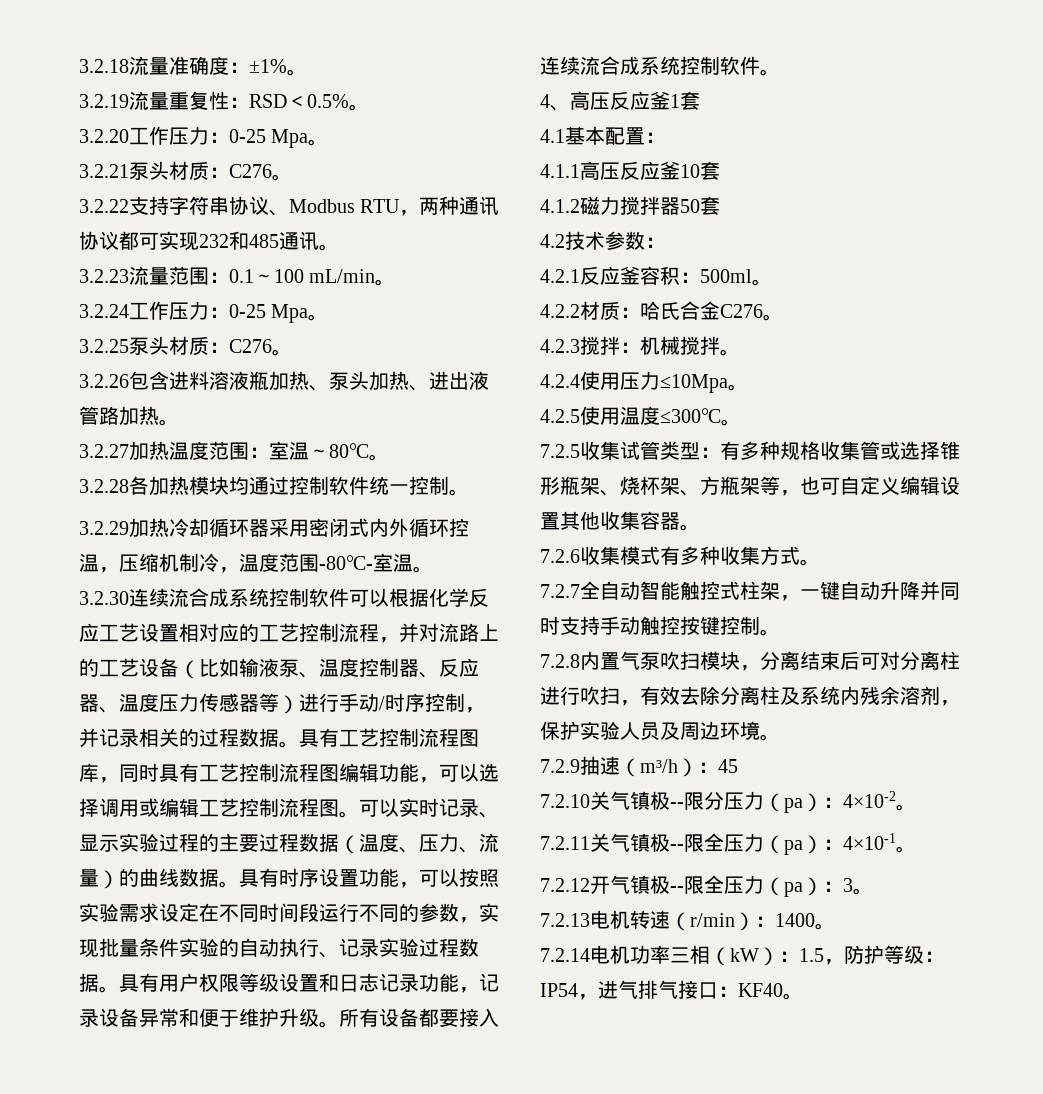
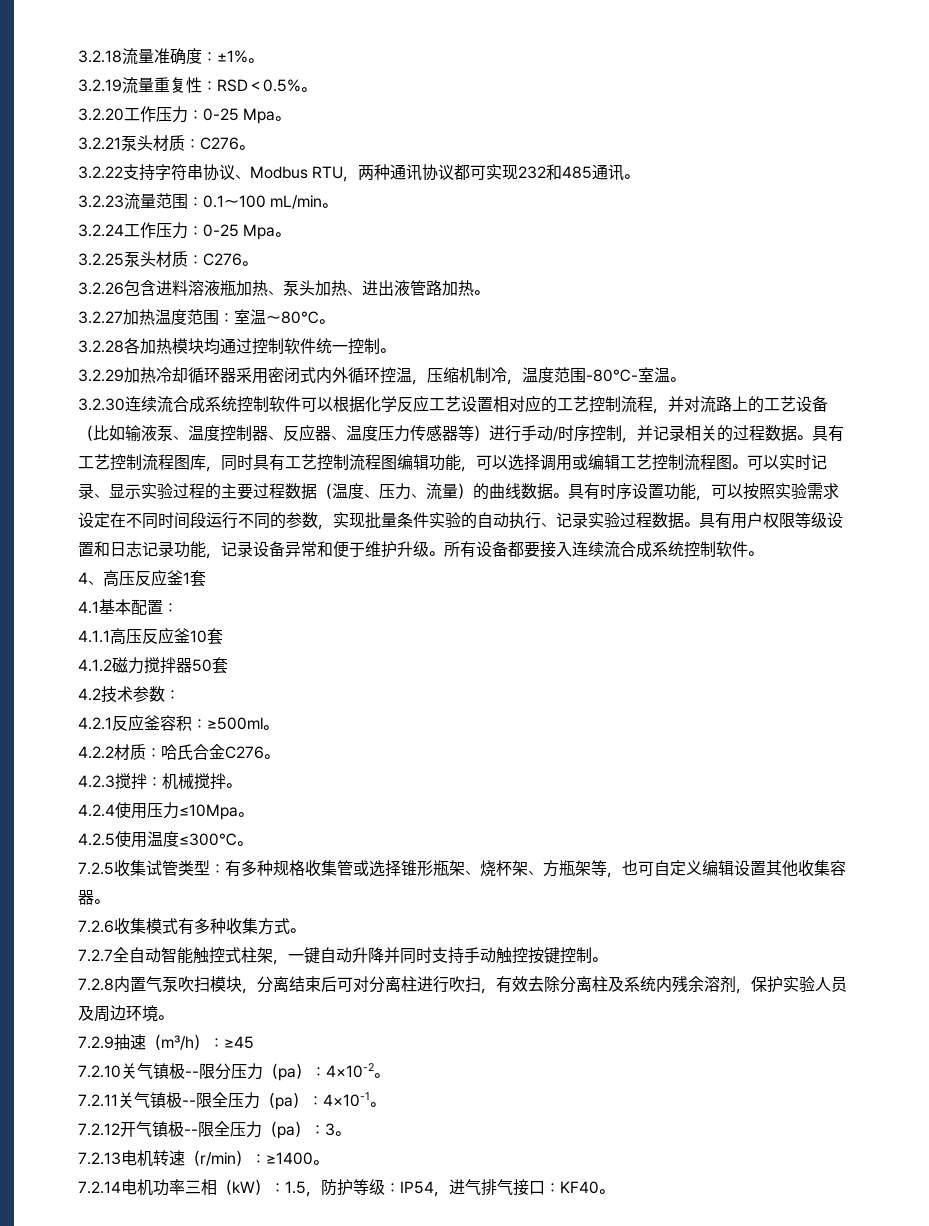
[700,269,752,283] 500ml -> [207,717,263,730] ≥500ml
[718,759,738,773] 45 -> [224,1036,254,1049] ≥45
[775,913,815,927] 1400 -> [266,1152,313,1165] ≥1400

